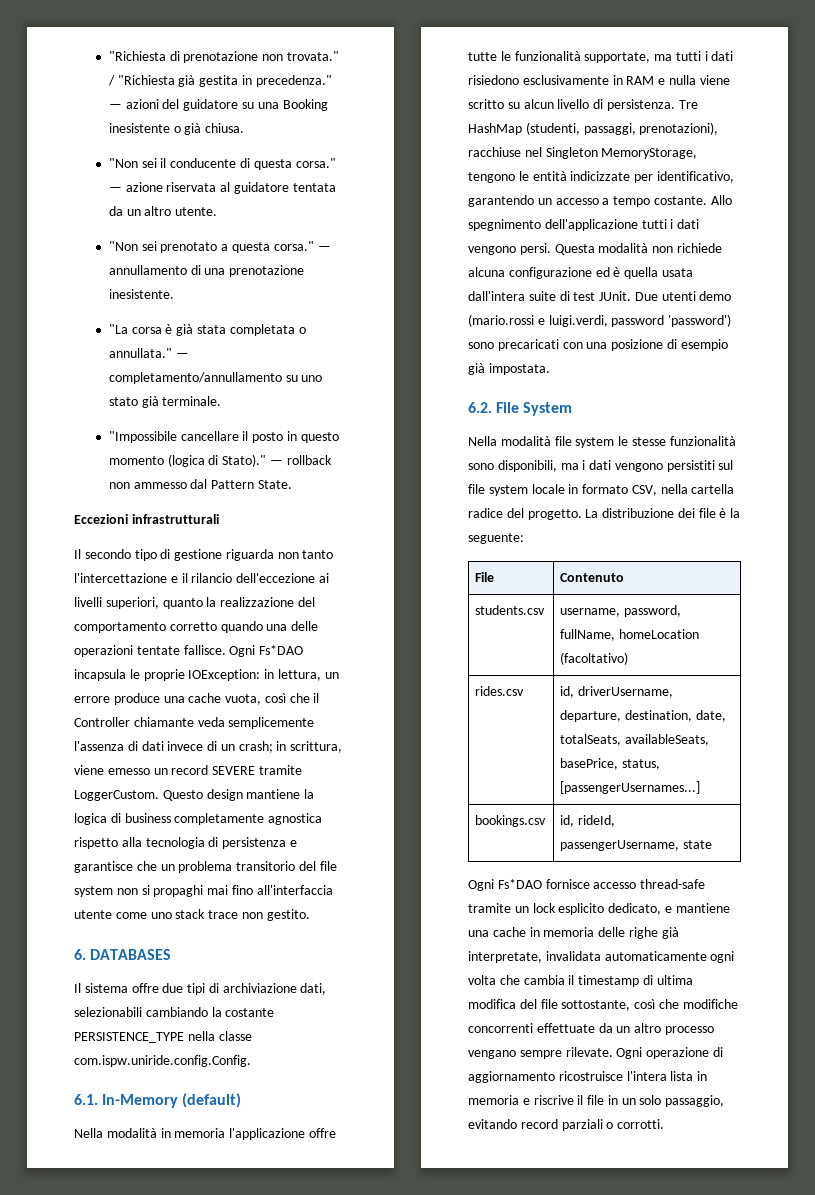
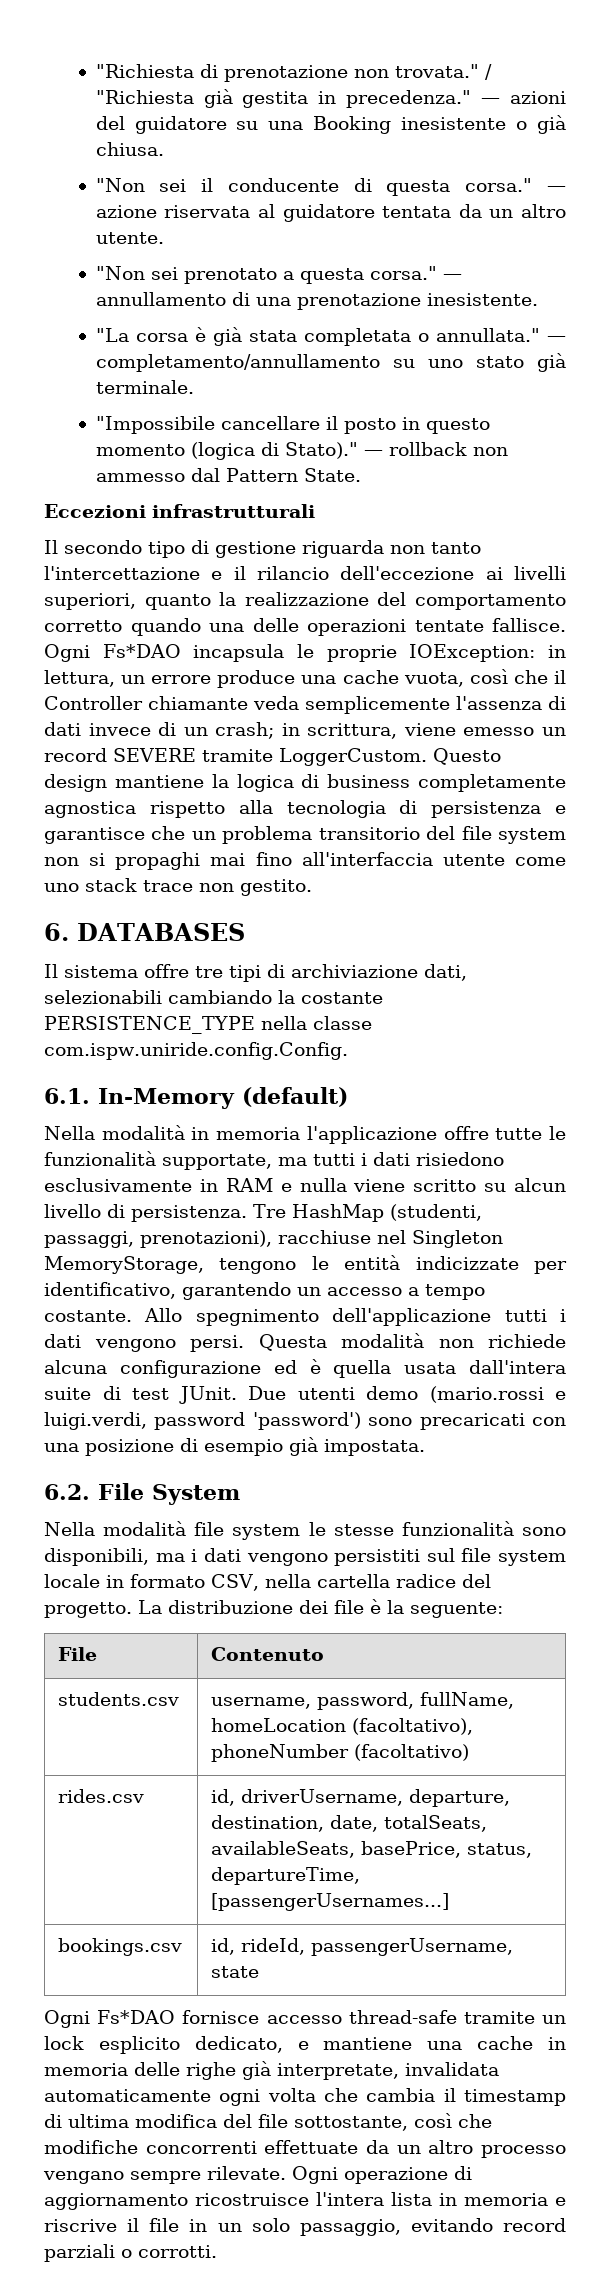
[162,983,184,993] due -> [195,966,223,978] tre
(700, 634) none -> [352,1718,474,1735] [211,1744,350,1762] (facoltativo), phoneNumber
(661, 764) none -> [211,1867,361,1885] departureTime,

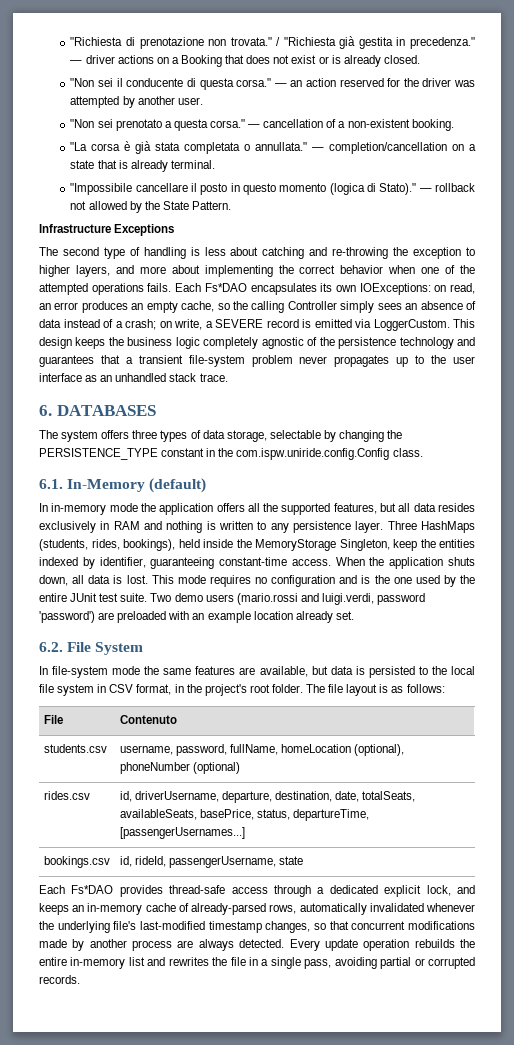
[510,91,567,104] [95,115,566,134] [95,142,164,156] azioni del guidatore su una Booking inesistente o già chiusa. -> [85,55,420,67] driver actions on a Booking that does not exist or is already closed.
[95,204,567,222] [95,232,164,244] azione riservata al guidatore tentata da un altro utente. -> [290,78,475,87] [70,96,203,108] an action reserved for the driver was attempted by another user.
[95,292,538,310] annullamento di una prenotazione inesistente. -> [263,119,454,131] cancellation of a non-existent booking.
[95,353,566,372] [95,380,194,394] completamento/annullamento su uno stato già terminale. -> [329,142,476,154] [70,160,215,172] completion/cancellation on a state that is already terminal.
[472,447,508,456] [95,468,361,482] [44,504,315,518] [44,540,481,558] [44,566,566,580] [44,592,566,610] [44,618,566,636] [44,644,566,662] [44,669,566,688] [44,696,566,714] [44,722,566,739] [44,748,501,766] [44,774,566,792] [44,800,566,818] [44,826,566,844] [44,852,566,870] [44,878,312,896] [44,923,245,941] [44,964,467,982] [44,990,383,1004] [44,1016,372,1034] [44,1042,348,1060] [44,1087,348,1109] [44,1125,566,1144] [44,1151,504,1170] [44,1178,566,1192] [44,1204,482,1222] [44,1230,503,1248] [44,1255,567,1274] [44,1282,485,1300] [44,1308,566,1326] [44,1333,566,1352] [44,1359,566,1378] [44,1386,566,1404] [44,1412,566,1430] [44,1437,425,1456] [44,1483,240,1505] [44,1521,567,1540] [44,1548,566,1566] [44,1574,491,1591] [44,1599,503,1618] non ammesso dal Pattern State. // Eccezioni infrastrutturali // Il secondo tipo di gestione riguarda non tanto l'intercettazione e il rilancio dell'eccezione ai livelli superiori, quanto la realizzazione del comportamento corretto quando una delle operazioni tentate fallisce. Ogni Fs*DAO incapsula le proprie IOException: in lettura, un errore produce una cache vuota, così che il Controller chiamante veda semplicemente l'assenza di dati invece di un crash; in scrittura, viene emesso un record SEVERE tramite LoggerCustom. Questo design mantiene la logica di business completamente agnostica rispetto alla tecnologia di persistenza e garantisce che un problema transitorio del file system non si propaghi mai fino all'interfaccia utente come uno stack trace non gestito. // 6. DATABASES // Il sistema offre tre tipi di archiviazione dati, selezionabili cambiando la costante PERSISTENCE_TYPE nella classe com.ispw.uniride.config.Config. // 6.1. In-Memory (default) // Nella modalità in memoria l'applicazione offre tutte le funzionalità supportate, ma tutti i dati risiedono esclusivamente in RAM e nulla viene scritto su alcun livello di persistenza. Tre HashMap (studenti, passaggi, prenotazioni), racchiuse nel Singleton MemoryStorage, tengono le entità indicizzate per identificativo, garantendo un accesso a tempo costante. Allo spegnimento dell'applicazione tutti i dati vengono persi. Questa modalità non richiede alcuna configurazione ed è quella usata dall'intera suite di test JUnit. Due utenti demo (mario.rossi e luigi.verdi, password 'password') sono precaricati con una posizione di esempio già impostata. // 6.2. File System // Nella modalità file system le stesse funzionalità sono disponibili, ma i dati vengono persistiti sul file system locale in formato CSV, nella cartella radice del progetto. La distribuzione dei file è la seguente: -> [70,201,231,213] [39,224,175,236] [39,247,475,259] [39,265,476,277] [39,283,475,295] [39,301,476,313] [39,319,475,331] [39,337,475,349] [39,355,475,367] [39,373,228,382] [39,405,156,416] [39,430,403,442] [39,448,423,460] [39,478,207,493] [39,503,476,515] [39,521,475,533] [39,539,475,551] [39,557,475,569] [39,575,475,587] [39,593,426,605] [39,611,354,623] [39,642,144,655] [39,666,475,678] [39,684,445,696] not allowed by the State Pattern. // Infrastructure Exceptions // The second type of handling is less about catching and re-throwing the exception to higher layers, and more about implementing the correct behavior when one of the attempted operations fails. Each Fs*DAO encapsulates its own IOExceptions: on read, an error produces an empty cache, so the calling Controller simply sees an absence of data instead of a crash; on write, a SEVERE record is emitted via LoggerCustom. This design keeps the business logic completely agnostic of the persistence technology and guarantees that a transient file-system problem never propagates up to the user interface as an unhandled stack trace. // 6. DATABASES // The system offers three types of data storage, selectable by changing the PERSISTENCE_TYPE constant in the com.ispw.uniride.config.Config class. // 6.1. In-Memory (default) // In in-memory mode the application offers all the supported features, but all data resides exclusively in RAM and nothing is written to any persistence layer. Three HashMaps (students, rides, bookings), held inside the MemoryStorage Singleton, keep the entities indexed by identifier, guaranteeing constant-time access. When the application shuts down, all data is lost. This mode requires no configuration and is the one used by the entire JUnit test suite. Two demo users (mario.rossi and luigi.verdi, password 'password') are preloaded with an example location already set. // 6.2. File System // In file-system mode the same features are available, but data is persisted to the local file system in CSV format, in the project's root folder. The file layout is as follows:
[352,1718,474,1735] [211,1744,470,1762] (facoltativo), phoneNumber (facoltativo) -> [354,744,405,756] [119,762,240,774] (optional), phoneNumber (optional)
[44,2010,566,2028] [44,2036,566,2054] [44,2061,499,2080] [44,2088,566,2106] [44,2113,492,2131] [44,2140,567,2158] [43,2166,472,2184] [44,2192,566,2210] [44,2218,566,2236] [44,2244,217,2262] Ogni Fs*DAO fornisce accesso thread-safe tramite un lock esplicito dedicato, e mantiene una cache in memoria delle righe già interpretate, invalidata automaticamente ogni volta che cambia il timestamp di ultima modifica del file sottostante, così che modifiche concorrenti effettuate da un altro processo vengano sempre rilevate. Ogni operazione di aggiornamento ricostruisce l'intera lista in memoria e riscrive il file in un solo passaggio, evitando record parziali o corrotti. -> [39,885,475,897] [39,903,475,915] [39,921,475,933] [39,939,476,951] [39,957,475,969] [39,975,80,984] Each Fs*DAO provides thread-safe access through a dedicated explicit lock, and keeps an in-memory cache of already-parsed rows, automatically invalidated whenever the underlying file's last-modified timestamp changes, so that concurrent modifications made by another process are always detected. Every update operation rebuilds the entire in-memory list and rewrites the file in a single pass, avoiding partial or corrupted records.

